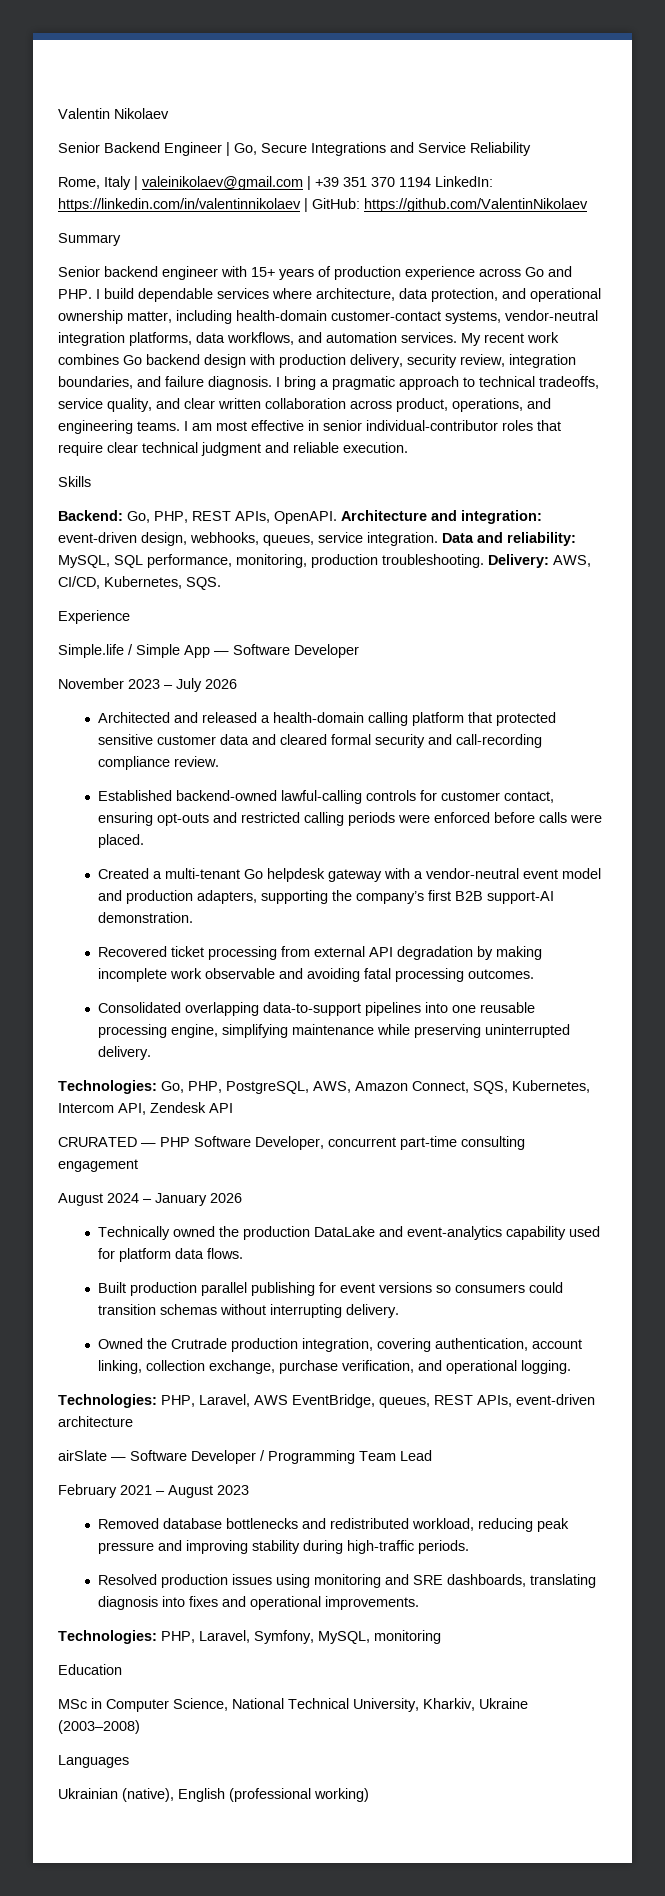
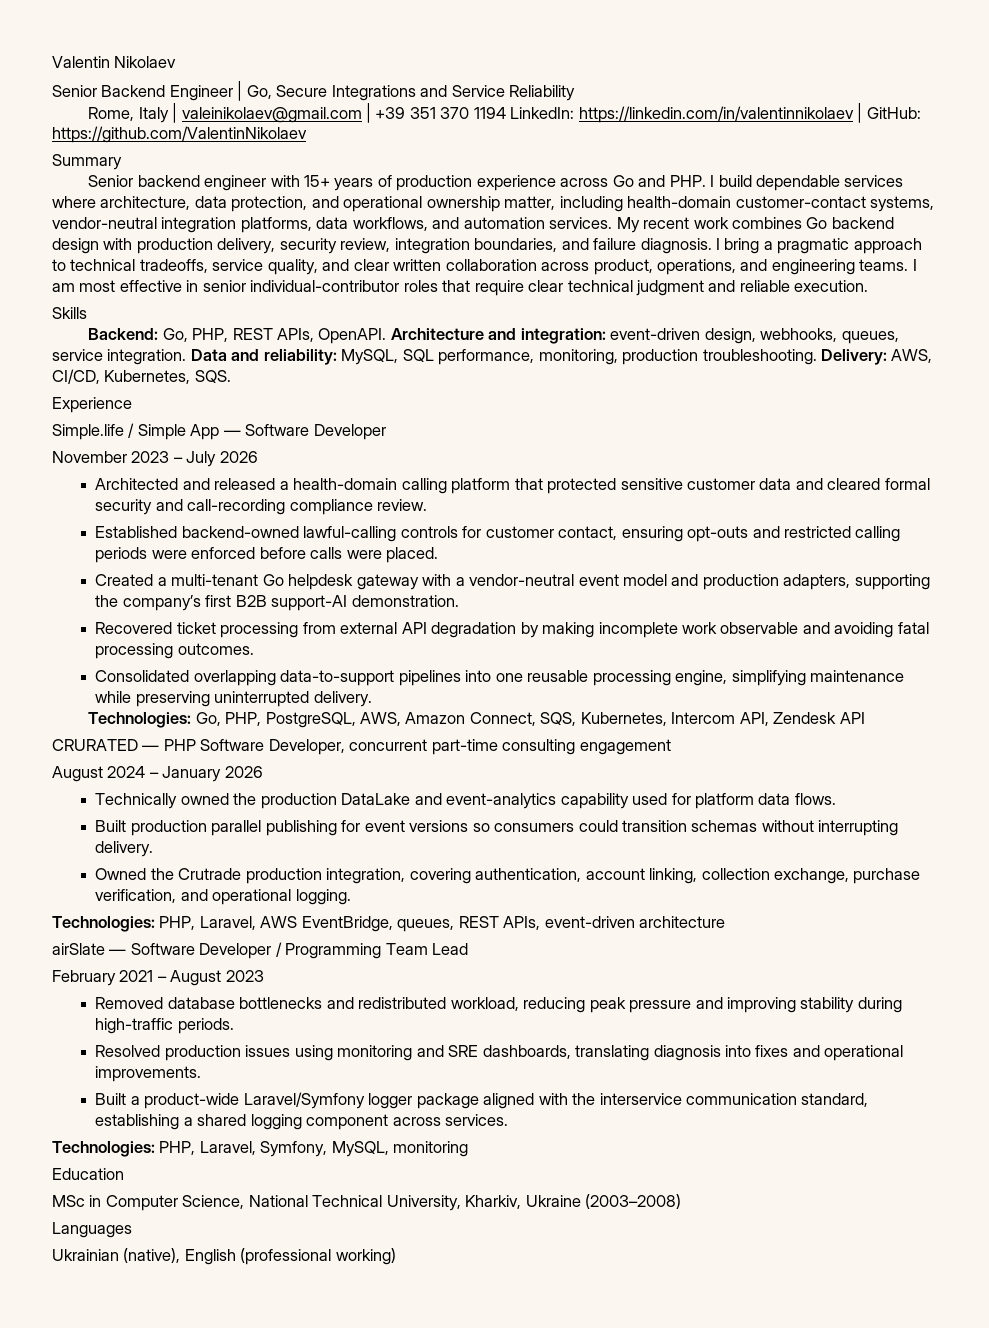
(419, 1603) none -> [95,1092,869,1109] [95,1114,509,1130] // Built a product-wide Laravel/Symfony logger package aligned with the interservice communication standard, establishing a shared logging component across services.

